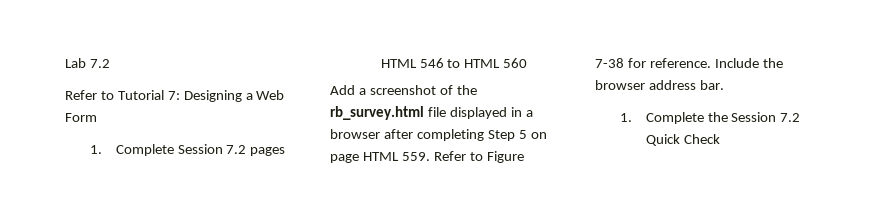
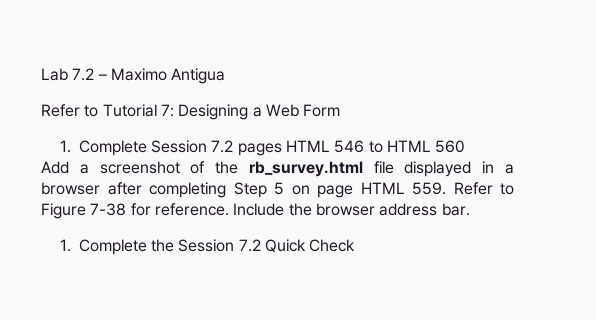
(110, 63) none -> [97,68,226,84] – Maximo Antigua

